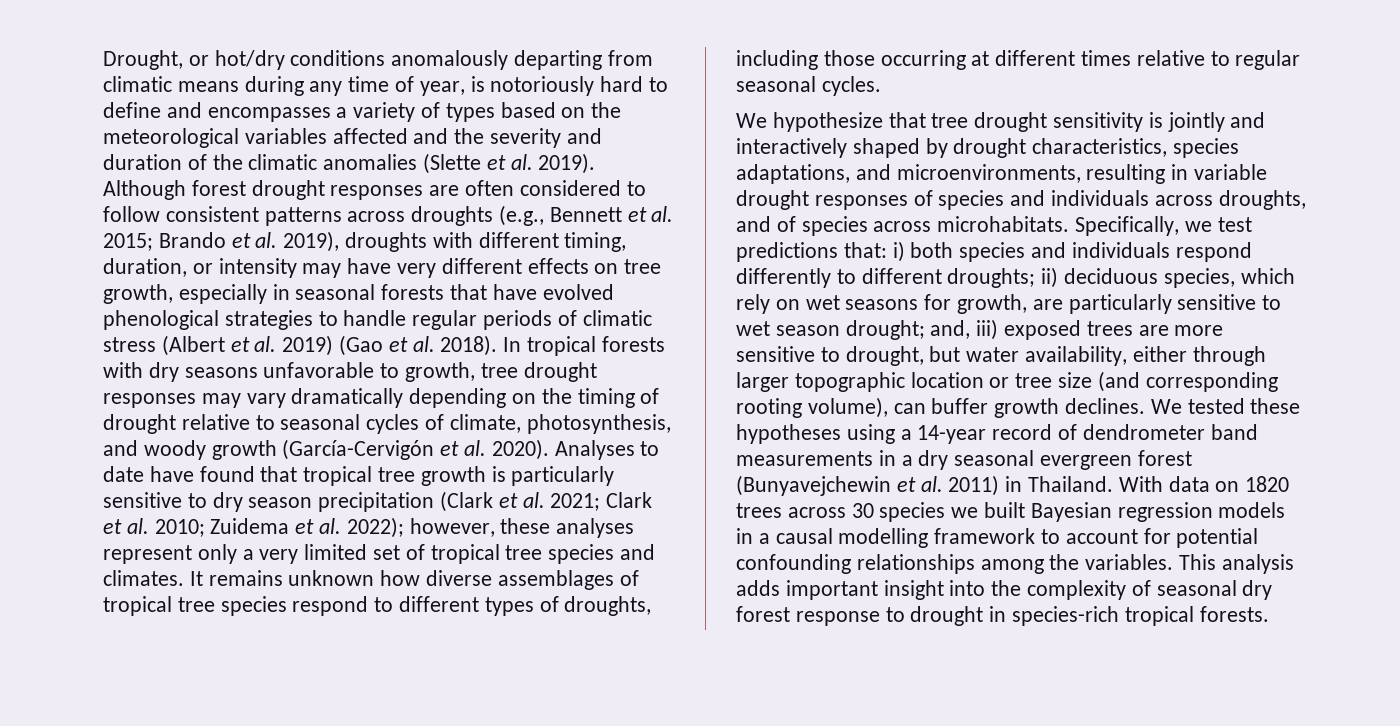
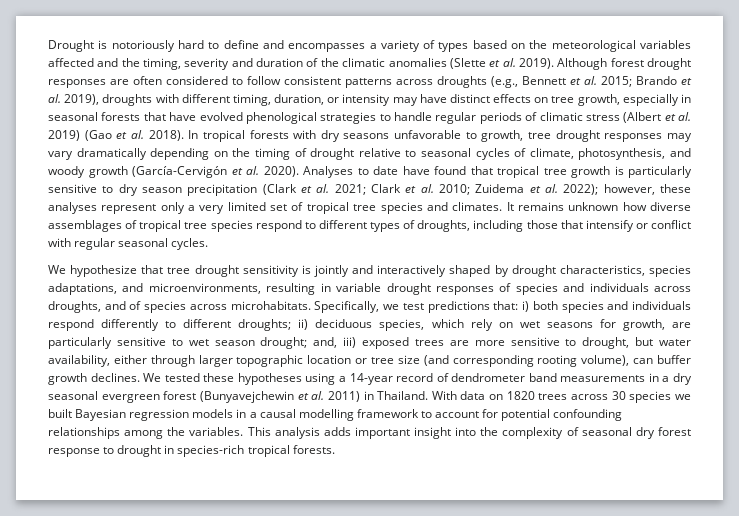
[103,50,653,70] [103,76,465,96] Drought, or hot/dry conditions anomalously departing from climatic means during any time of year, -> [48,40,94,52] Drought
(485, 136) none -> [143,58,182,70] timing,
[397,258,522,278] very different -> [449,94,490,103] distinct
[880,50,1230,70] occurring at different times relative to -> [560,220,691,232] [48,238,71,247] that intensify or conflict with

